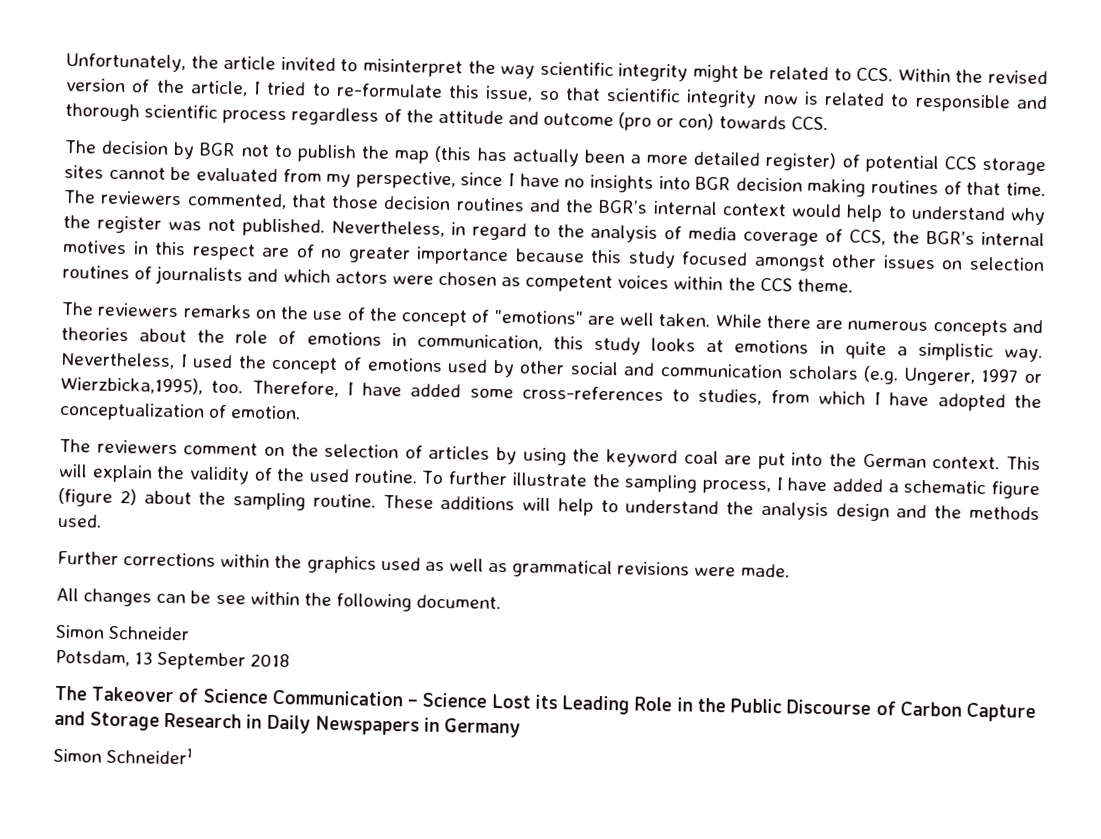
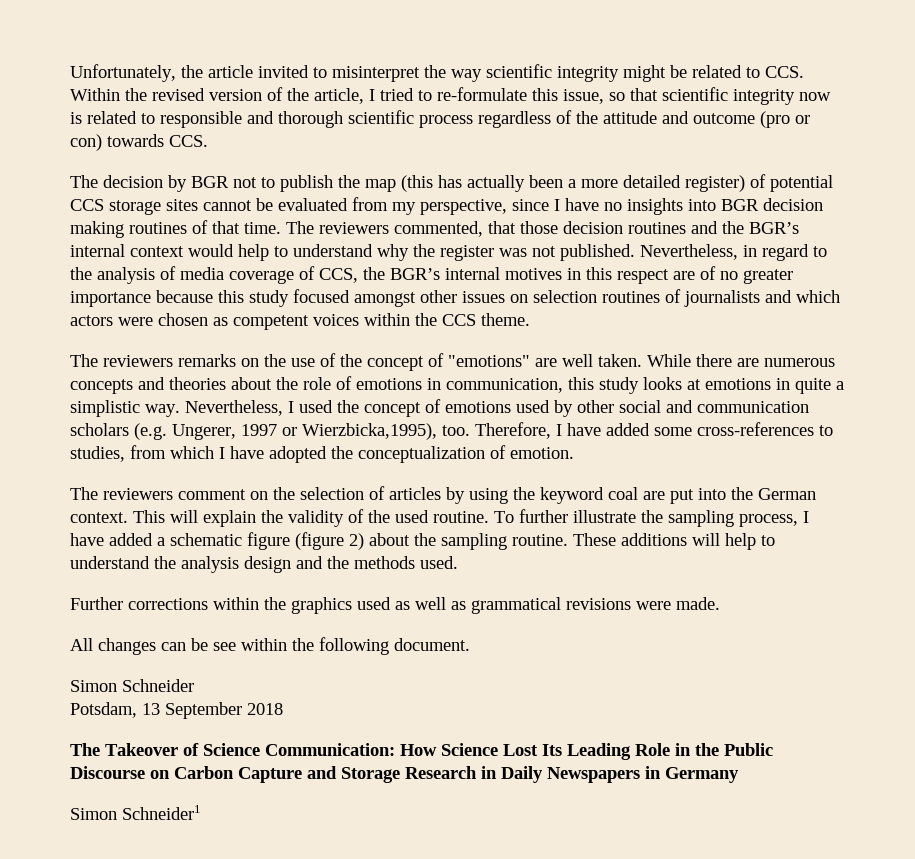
[271,689,419,707] Communication – -> [265,743,437,756] Communication: How
[534,694,558,710] its -> [542,744,562,756] Its
[875,701,896,716] of -> [150,770,170,779] on

